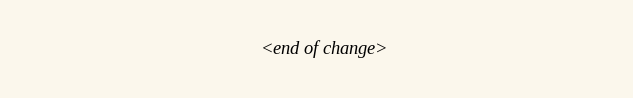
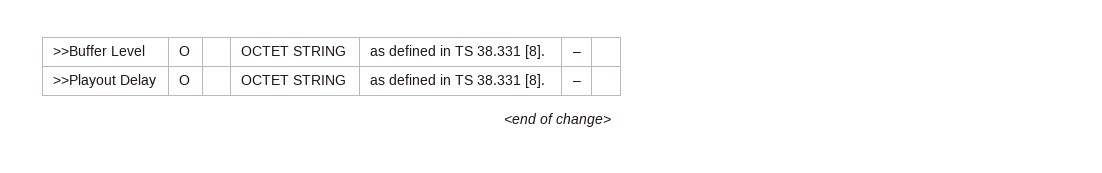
(261, 47) none -> [52,45,145,56] [178,46,190,56] [240,46,346,56] [369,45,545,59] [572,52,581,56] [52,74,156,88] [178,75,190,85] [240,75,346,85] [369,74,545,88] [572,81,581,85] >>Buffer Level | O | | OCTET STRING | as defined in TS 38.331 [8]. | – | // >>Playout Delay | O | | OCTET STRING | as defined in TS 38.331 [8]. | – | //

